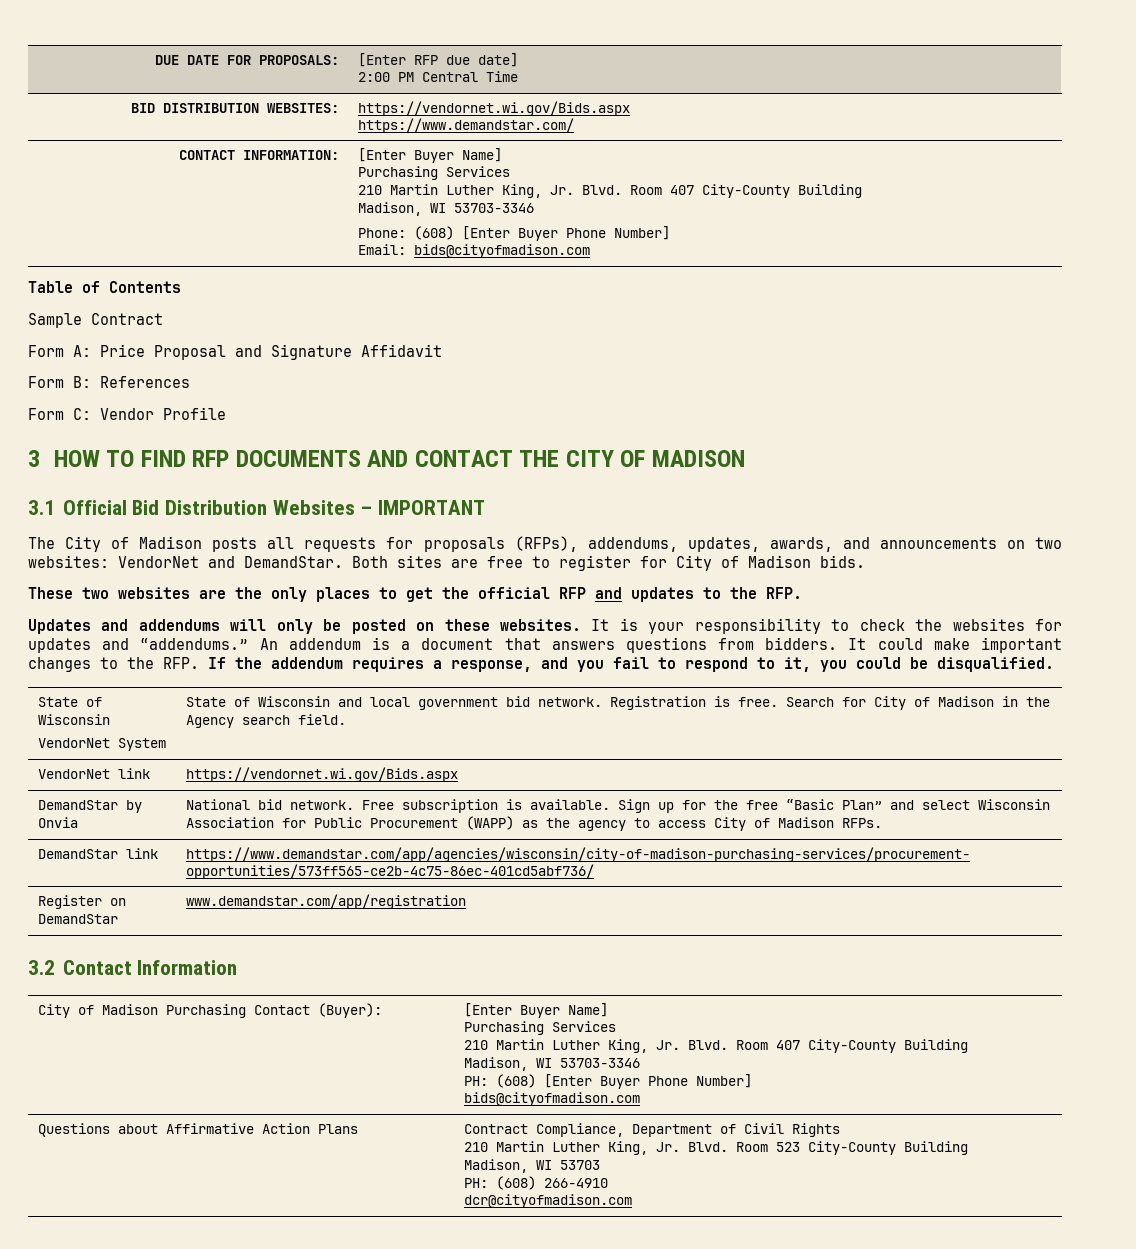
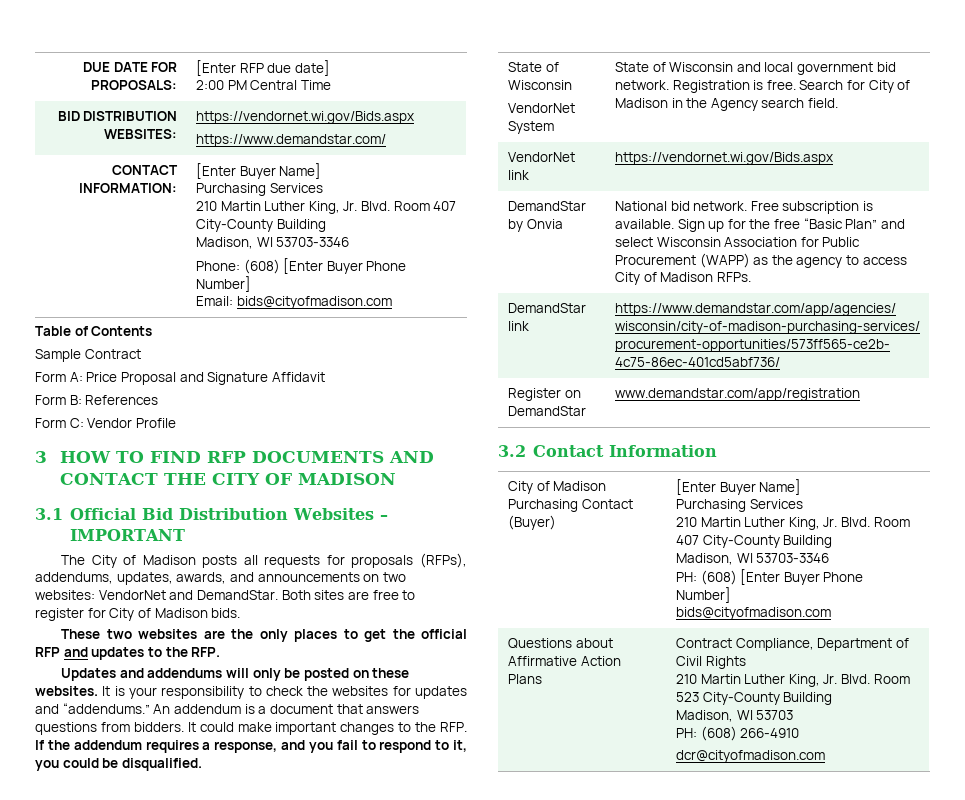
[318,1003,383,1018] (Buyer): -> [507,515,556,530] (Buyer)

